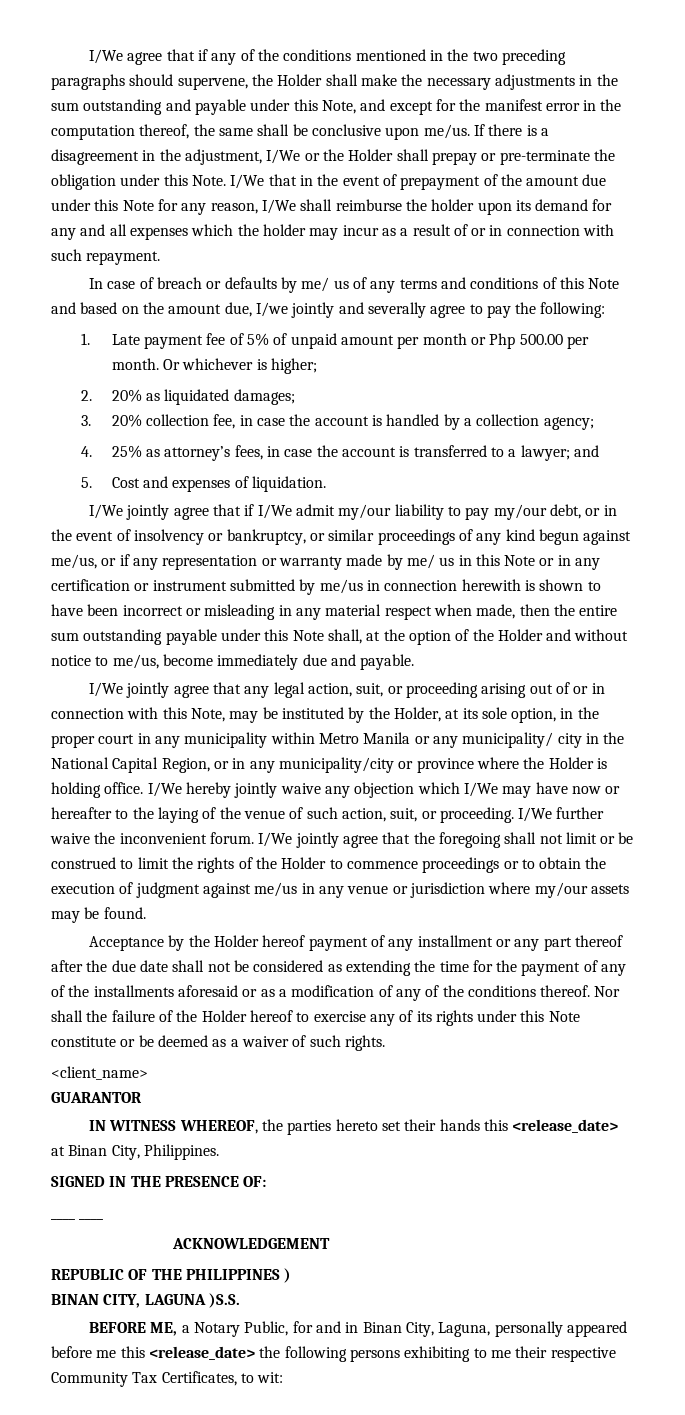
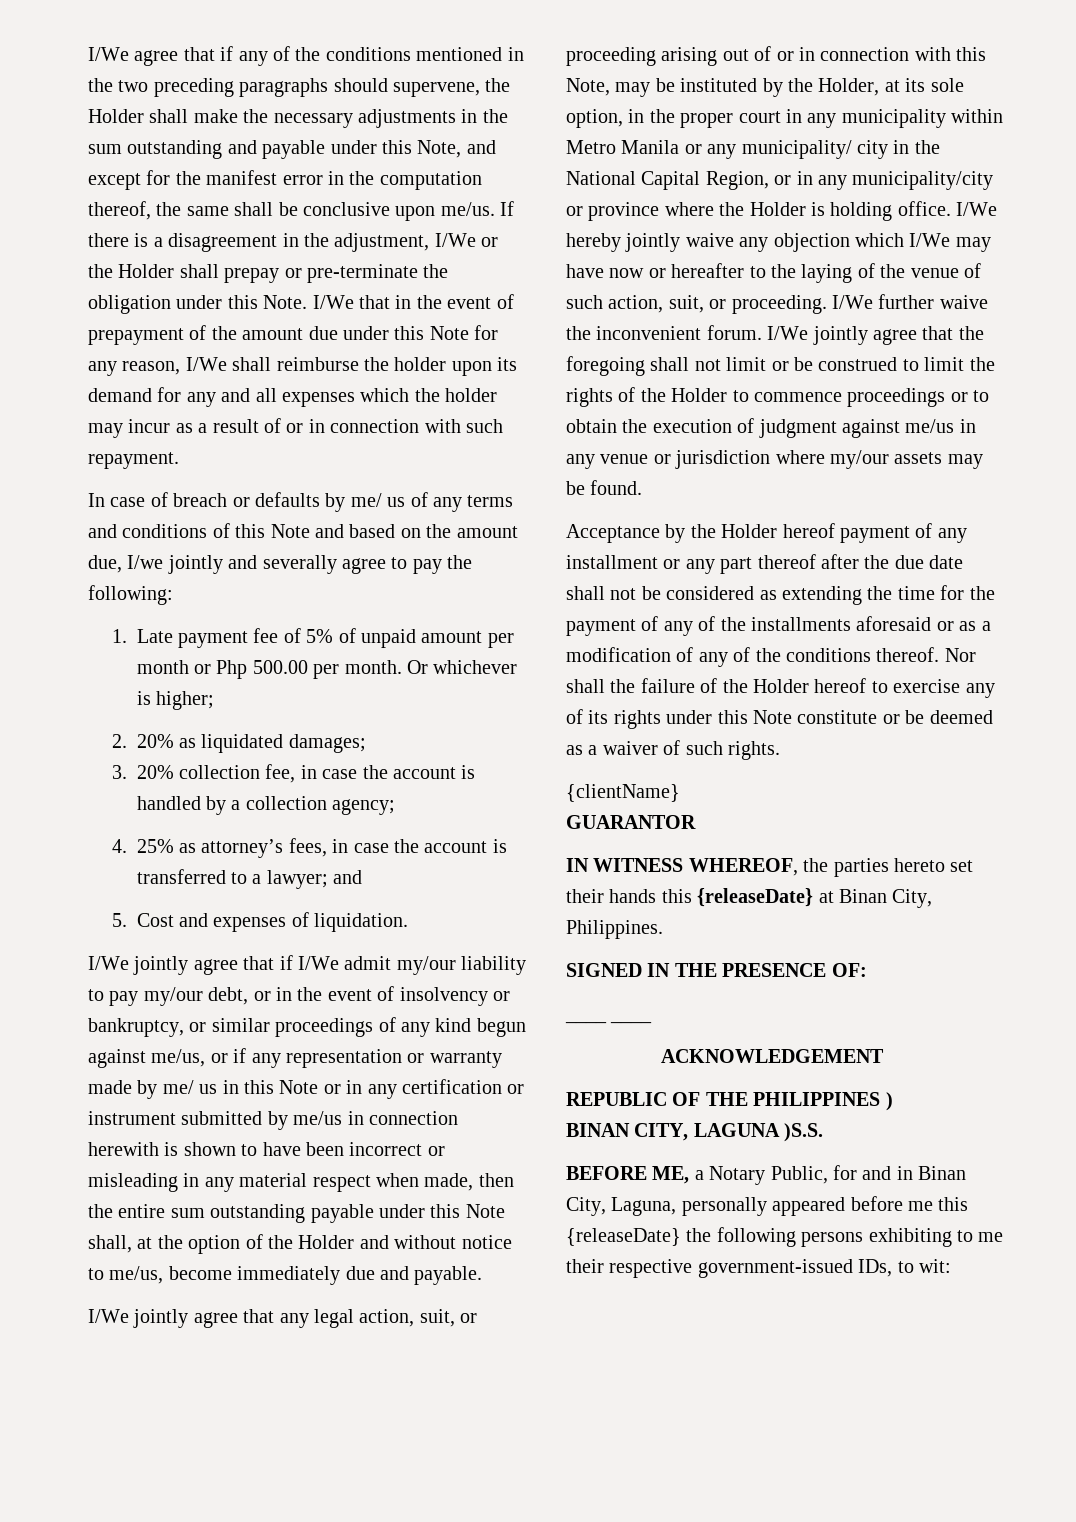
[51,1066,148,1080] <client_name> -> [566,784,680,802] {clientName}
[512,1119,619,1133] <release_date> -> [697,888,814,907] {releaseDate}
[148,1346,255,1360] <release_date> -> [566,1228,681,1246] {releaseDate}
[51,1371,237,1387] Community Tax Certificates, -> [697,1259,893,1278] government-issued IDs,

